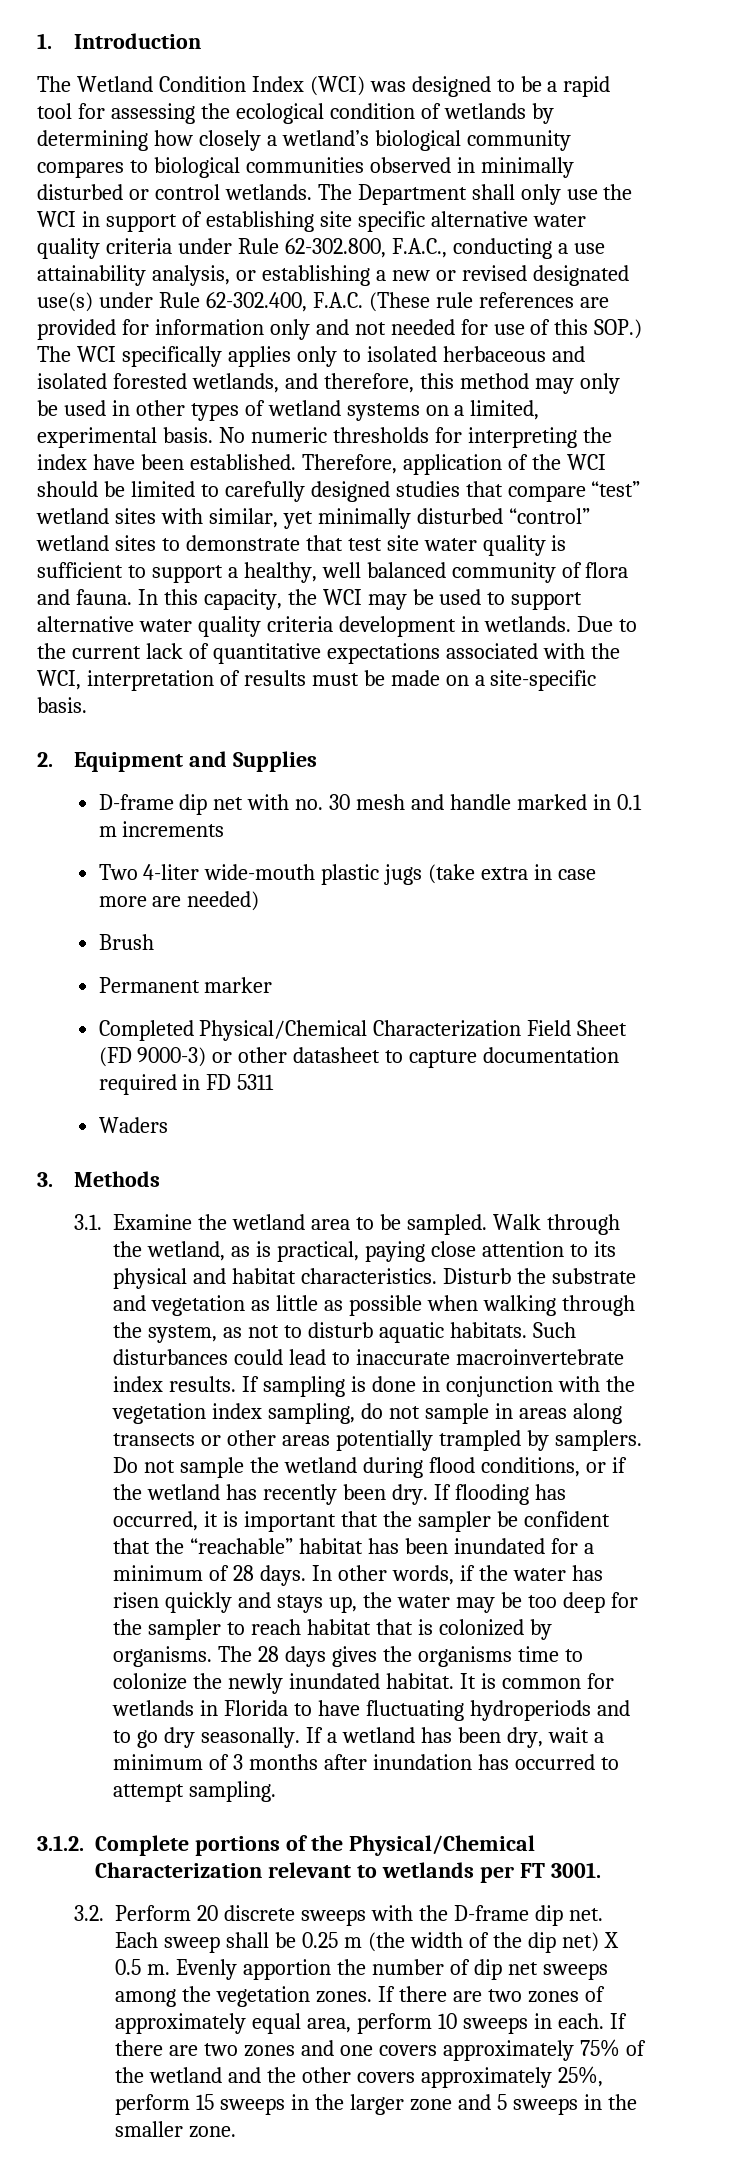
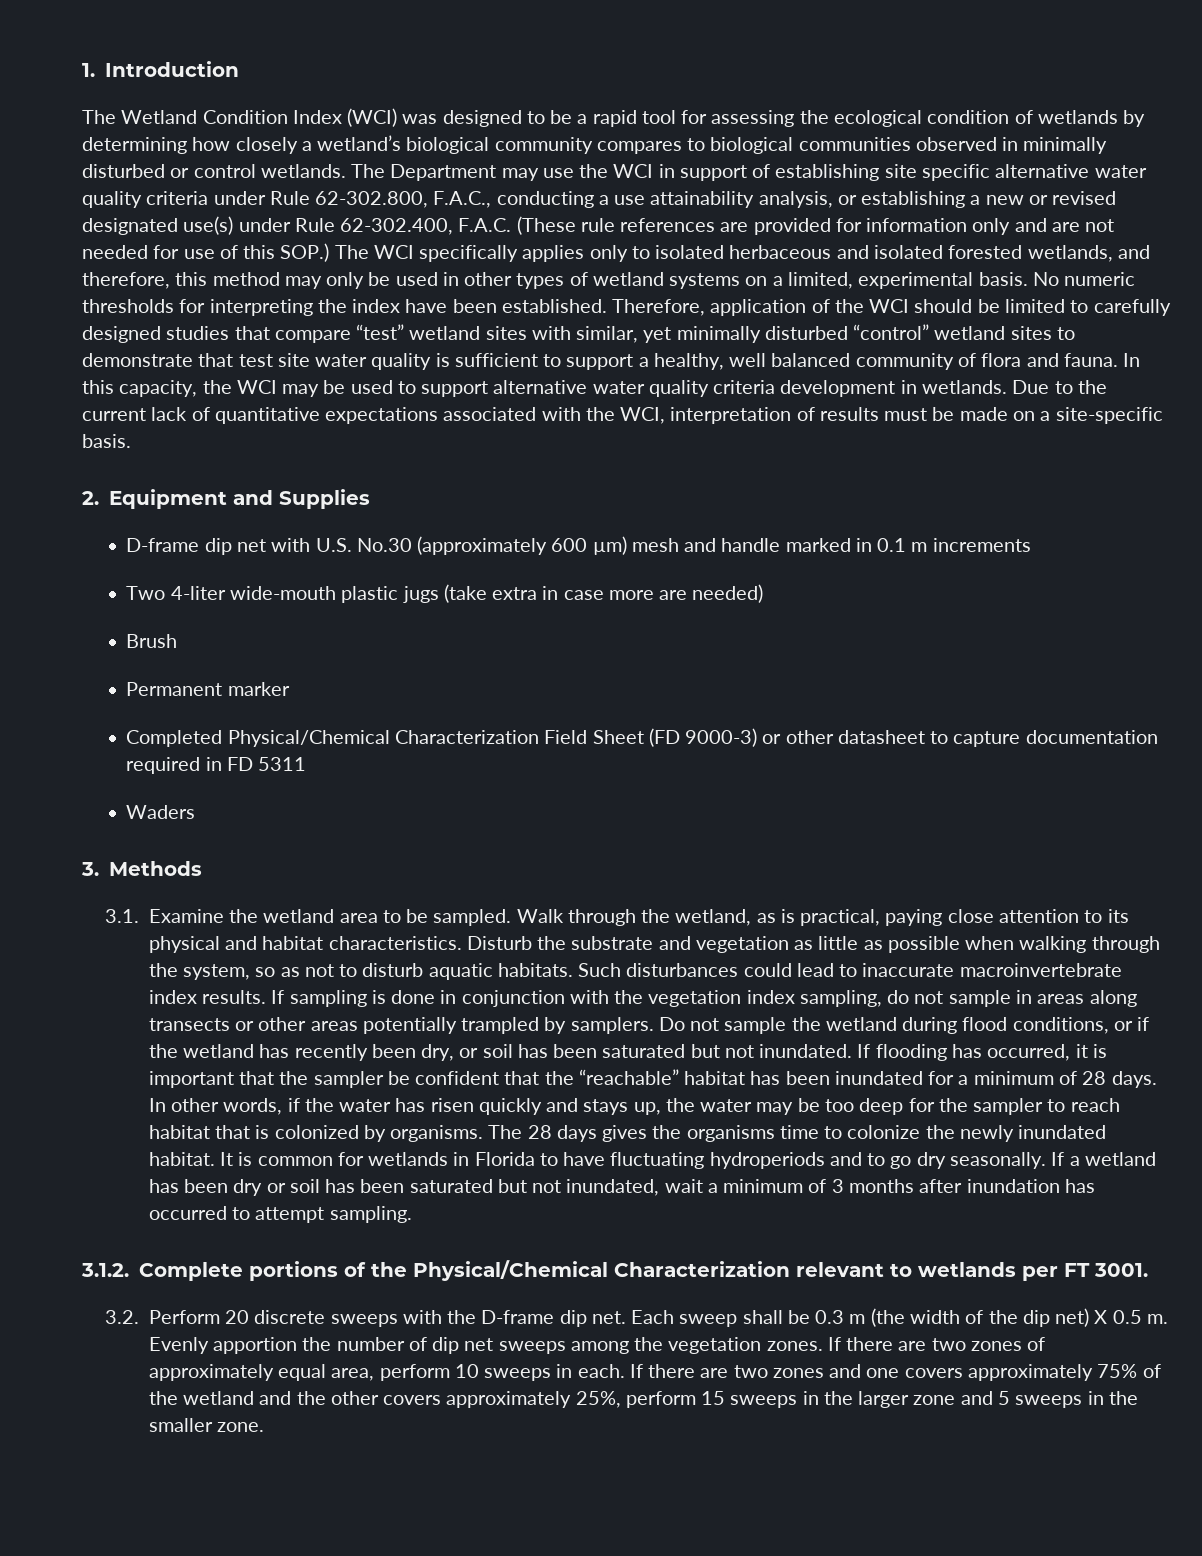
[471,184,561,205] shall only -> [501,168,539,181] may
(349, 327) none -> [1051,222,1080,232] are
[295,794,351,810] no. 30 -> [315,536,627,555] U.S. No.30 (approximately 600 µm)
(218, 1334) none -> [255,967,276,977] so
[392,1484,429,1505] dry. -> [421,1044,853,1061] dry, or soil has been saturated but not inundated.
[506,1727,543,1748] dry, -> [233,1179,660,1196] dry or soil has been saturated but not inundated,
[302,1932,339,1948] 0.25 -> [815,1310,845,1324] 0.3

